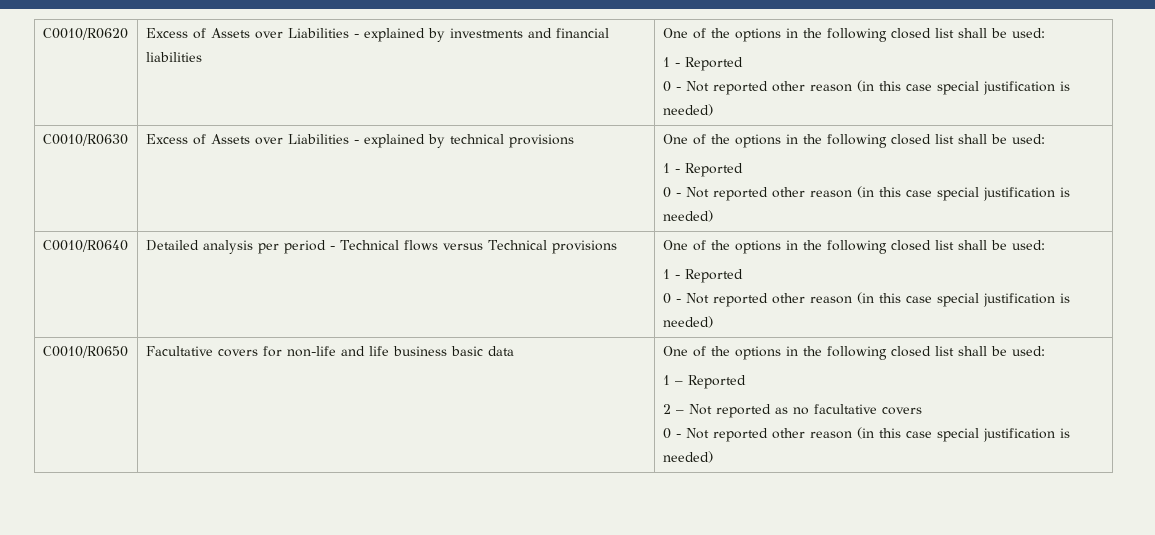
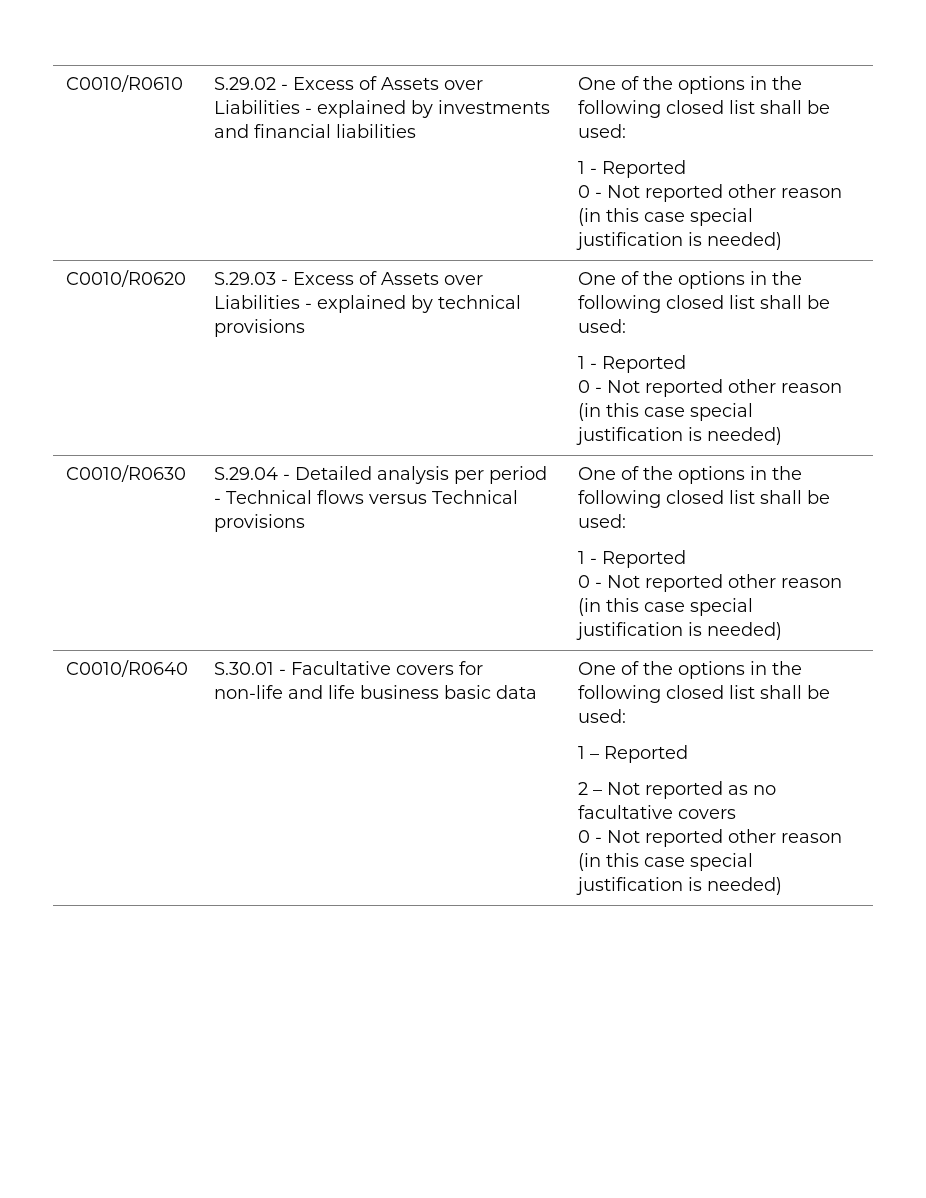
[42,28,128,40] C0010/R0620 | -> [65,75,183,92] [213,77,288,90] C0010/R0610 | S.29.02 -
[42,134,128,146] C0010/R0630 | -> [65,270,186,287] [213,272,288,285] C0010/R0620 | S.29.03 -
[42,240,128,252] C0010/R0640 | -> [65,465,186,482] [213,467,290,480] C0010/R0630 | S.29.04 -
[42,346,128,358] C0010/R0650 | -> [65,660,188,677] [213,662,286,675] C0010/R0640 | S.30.01 -

